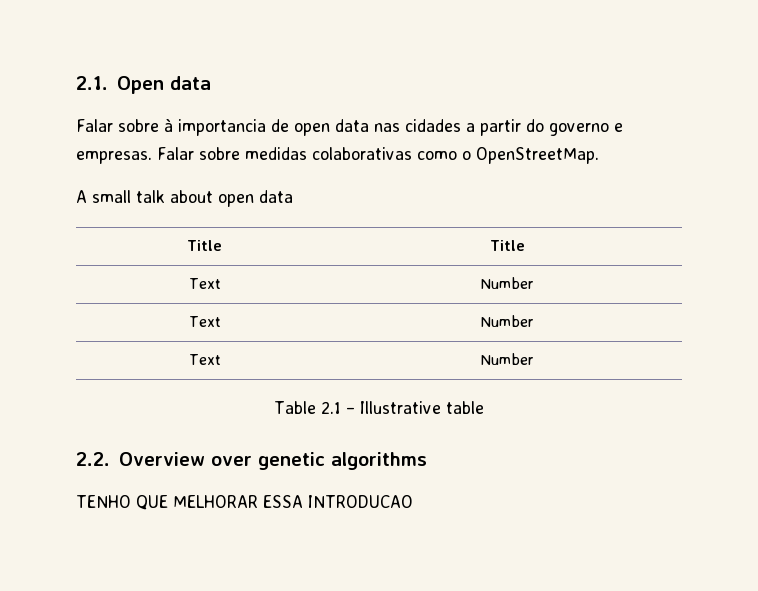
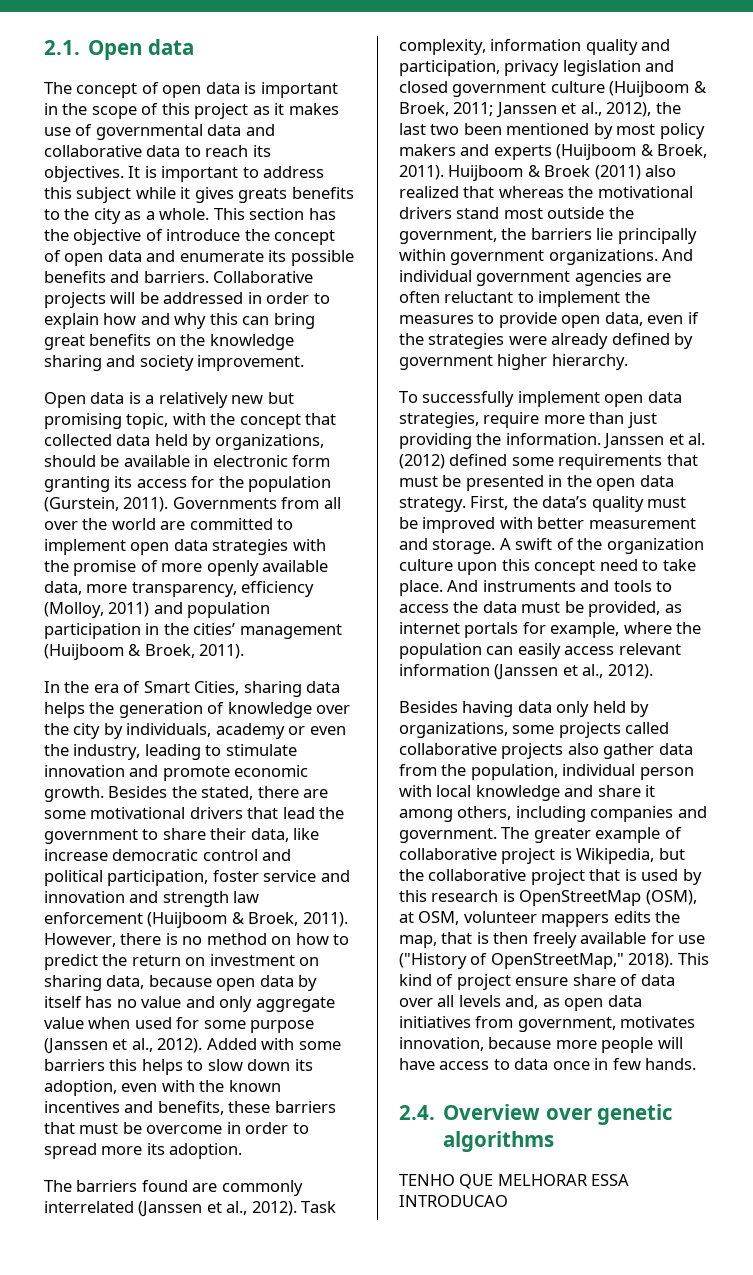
[76,118,623,136] [76,147,599,164] [76,190,293,207] [187,240,222,251] [489,240,525,251] [188,278,221,289] [480,277,534,289] [188,316,221,327] [480,315,534,327] [188,354,221,365] [480,353,534,365] [274,401,484,414] [76,452,110,466] Falar sobre à importancia de open data nas cidades a partir do governo e empresas. Falar sobre medidas colaborativas como o OpenStreetMap. // A small talk about open data // Title | Title // Text | Number // Text | Number // Text | Number // Table 2.1 – Illustrative table // 2.2. -> [44,82,338,98] [44,103,339,119] [44,124,275,140] [44,145,271,157] [44,166,325,182] [44,187,354,203] [44,208,336,224] [44,229,336,245] [44,250,354,266] [44,271,314,283] [44,292,330,308] [44,313,315,329] [44,334,294,350] [44,355,305,371] [44,392,294,408] [44,413,337,429] [44,434,324,450] [44,455,331,467] [44,476,332,492] [44,497,341,512] [44,518,294,530] [44,539,326,555] [44,560,329,576] [44,581,315,597] [44,602,271,618] [44,623,342,639] [44,644,245,660] [44,681,341,697] [44,702,351,718] [44,723,346,739] [44,744,297,760] [44,765,309,781] [44,786,329,802] [44,807,345,819] [44,828,320,844] [44,849,292,861] [44,870,350,886] [44,891,260,907] [44,912,348,928] [44,933,350,947] [44,954,320,970] [44,975,318,991] [44,996,335,1012] [44,1017,315,1033] [44,1038,341,1054] [44,1059,313,1075] [44,1080,281,1096] [44,1101,336,1115] [44,1122,309,1134] [44,1143,243,1159] [44,1180,303,1196] [44,1201,337,1217] [399,39,671,55] [399,60,675,76] [399,81,707,97] [399,102,681,118] [399,123,705,139] [399,144,708,160] [399,165,677,181] [399,186,693,198] [399,207,634,219] [399,228,697,244] [399,249,694,265] [399,270,672,286] [399,291,650,307] [399,312,699,328] [399,333,694,349] [399,354,628,370] [399,391,682,407] [399,412,657,428] [399,433,706,449] [399,454,698,470] [399,475,674,491] [399,496,687,512] [399,517,696,533] [399,538,704,554] [399,559,696,575] [399,580,673,596] [399,601,682,617] [399,622,702,638] [399,643,681,659] [399,664,653,680] [399,701,650,717] [399,722,670,738] [399,743,693,759] [399,764,694,780] [399,785,656,801] [399,806,707,822] [399,827,682,843] [399,848,685,864] [399,869,702,885] [399,890,697,906] [399,911,681,927] [399,932,706,948] [399,953,709,969] [399,974,675,990] [399,995,642,1011] [399,1016,696,1032] [399,1037,683,1053] [399,1058,697,1070] [399,1105,435,1120] The concept of open data is important in the scope of this project as it makes use of governmental data and collaborative data to reach its objectives. It is important to address this subject while it gives greats benefits to the city as a whole. This section has the objective of introduce the concept of open data and enumerate its possible benefits and barriers. Collaborative projects will be addressed in order to explain how and why this can bring great benefits on the knowledge sharing and society improvement. // Open data is a relatively new but promising topic, with the concept that collected data held by organizations, should be available in electronic form granting its access for the population (Gurstein, 2011). Governments from all over the world are committed to implement open data strategies with the promise of more openly available data, more transparency, efficiency (Molloy, 2011) and population participation in the cities’ management (Huijboom & Broek, 2011). // In the era of Smart Cities, sharing data helps the generation of knowledge over the city by individuals, academy or even the industry, leading to stimulate innovation and promote economic growth. Besides the stated, there are some motivational drivers that lead the government to share their data, like increase democratic control and political participation, foster service and innovation and strength law enforcement (Huijboom & Broek, 2011). However, there is no method on how to predict the return on investment on sharing data, because open data by itself has no value and only aggregate value when used for some purpose (Janssen et al., 2012). Added with some barriers this helps to slow down its adoption, even with the known incentives and benefits, these barriers that must be overcome in order to spread more its adoption. // The barriers found are commonly interrelated (Janssen et al., 2012). Task complexity, information quality and participation, privacy legislation and closed government culture (Huijboom & Broek, 2011; Janssen et al., 2012), the last two been mentioned by most policy makers and experts (Huijboom & Broek, 2011). Huijboom & Broek (2011) also realized that whereas the motivational drivers stand most outside the government, the barriers lie principally within government organizations. And individual government agencies are often reluctant to implement the measures to provide open data, even if the strategies were already defined by government higher hierarchy. // To successfully implement open data strategies, require more than just providing the information. Janssen et al. (2012) defined some requirements that must be presented in the open data strategy. First, the data’s quality must be improved with better measurement and storage. A swift of the organization culture upon this concept need to take place. And instruments and tools to access the data must be provided, as internet portals for example, where the population can easily access relevant information (Janssen et al., 2012). // Besides having data only held by organizations, some projects called collaborative projects also gather data from the population, individual person with local knowledge and share it among others, including companies and government. The greater example of collaborative project is Wikipedia, but the collaborative project that is used by this research is OpenStreetMap (OSM), at OSM, volunteer mappers edits the map, that is then freely available for use ("History of OpenStreetMap," 2018). This kind of project ensure share of data over all levels and, as open data initiatives from government, motivates innovation, because more people will have access to data once in few hands. // 2.4.

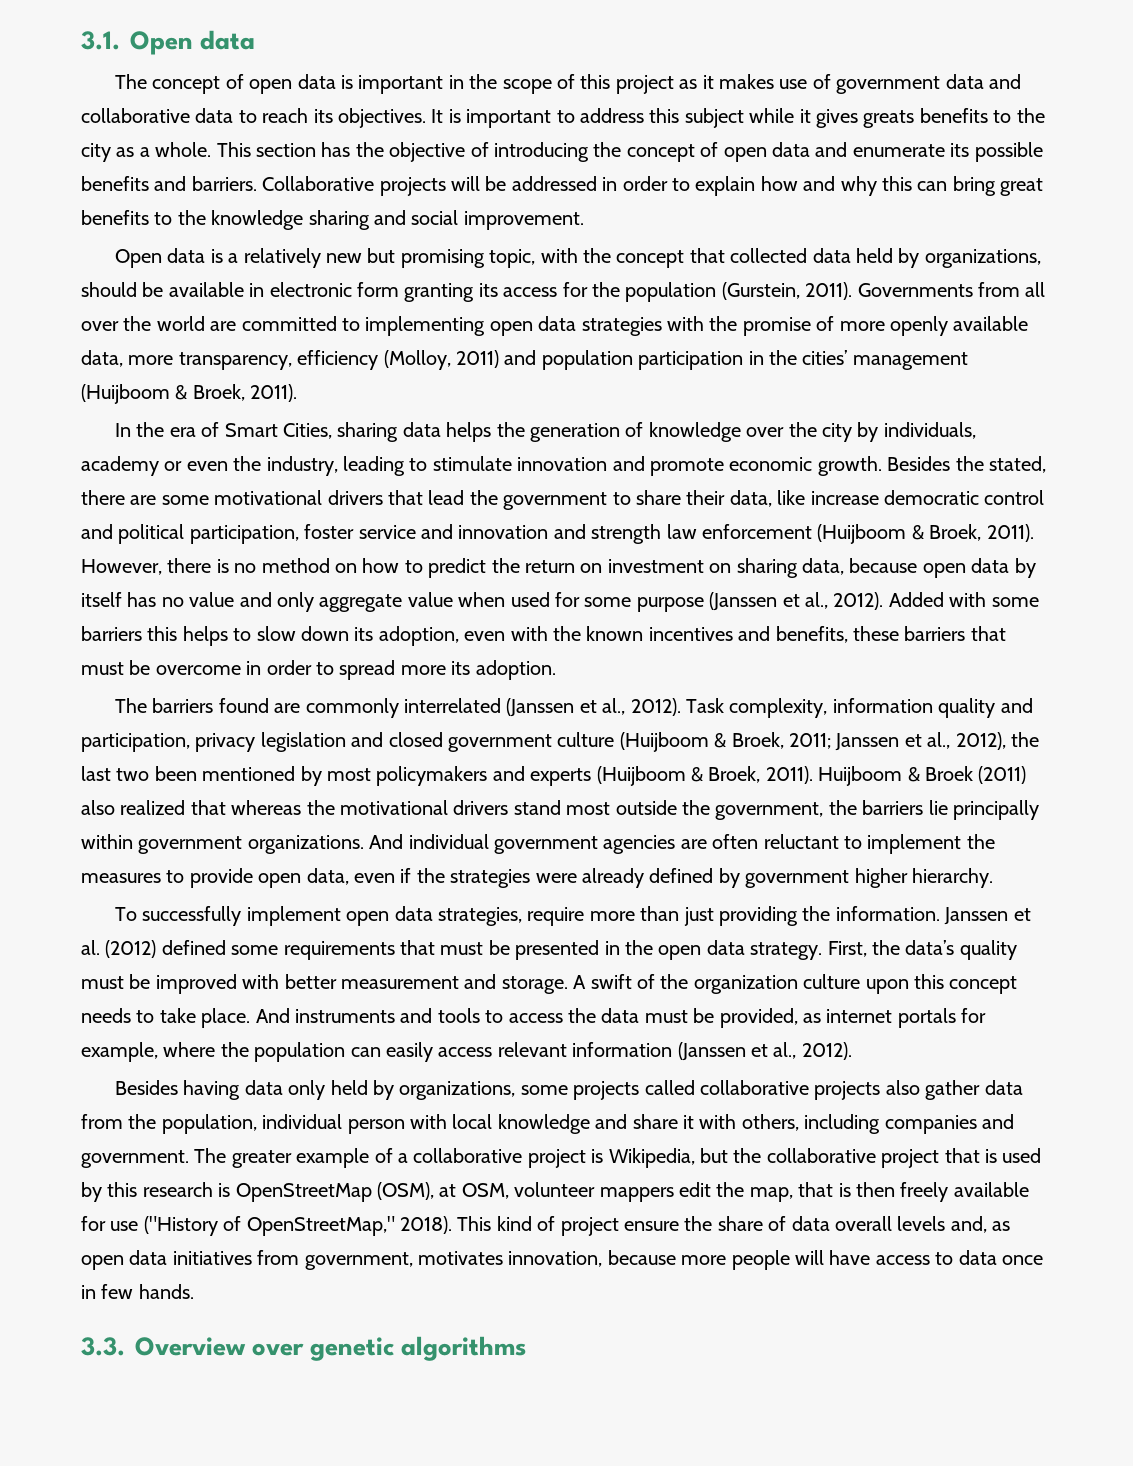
[44,40,80,55] 2.1. -> [81,31,120,50] 3.1.
[95,124,203,140] governmental -> [836,76,941,94] government
[166,229,241,241] introduce -> [493,142,589,162] introducing
[155,337,176,346] on -> [154,212,173,225] to
[139,355,194,371] society -> [411,210,459,225] social
[44,539,126,555] implement -> [365,316,486,336] implementing
[659,123,705,139] [399,144,456,156] policy makers -> [376,766,488,786] policymakers
[599,559,638,571] need -> [81,1008,131,1023] needs
[399,809,453,822] among -> [699,1114,737,1129] with
(682, 833) none -> [398,1153,408,1163] a
[613,911,651,923] edits -> [678,1182,711,1197] edit
(569, 981) none -> [684,1216,713,1231] the
[399,995,455,1007] over all -> [834,1216,892,1231] overall
[399,1105,435,1120] 2.4. -> [81,1337,125,1356] 3.3.
[399,1174,630,1189] [399,1195,508,1207] // TENHO QUE MELHORAR ESSA INTRODUCAO -> (527, 1348) none

